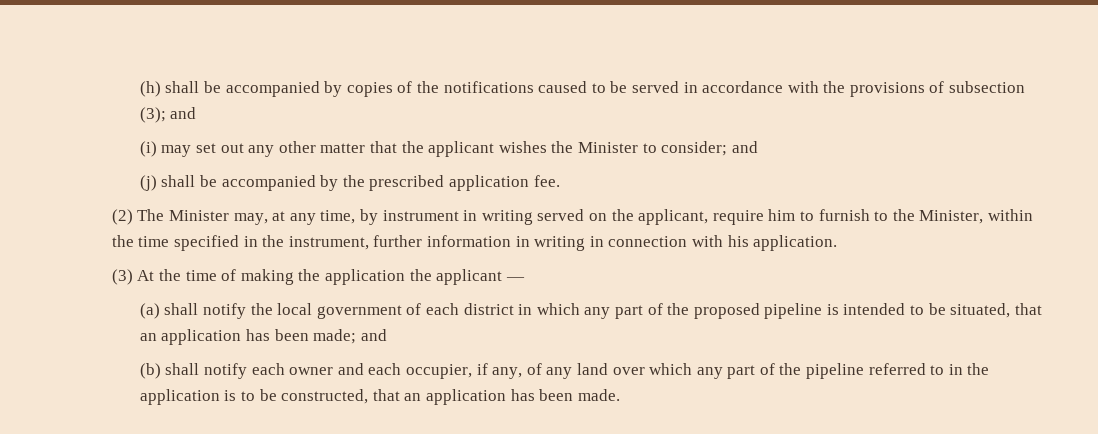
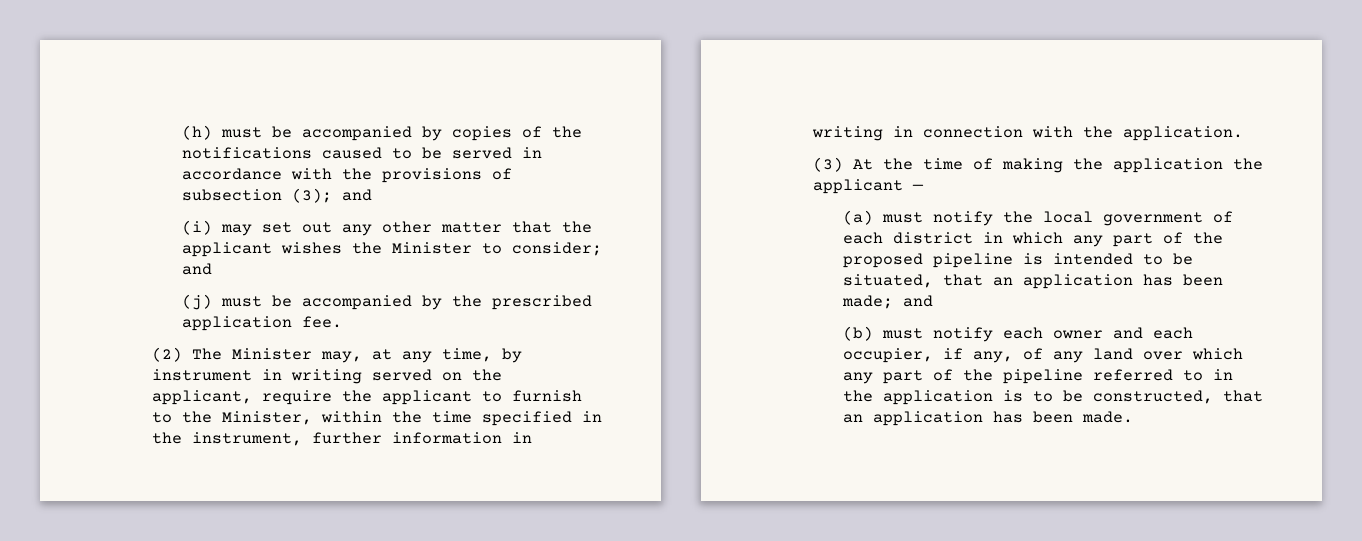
[165,81,200,93] shall -> [220,127,262,138] must
[161,175,196,187] shall -> [220,296,262,307] must
[768,209,796,221] him -> [341,390,472,405] the applicant
[727,235,749,247] his -> [1082,126,1113,138] the
[164,303,199,315] shall -> [881,212,923,223] must
[165,363,200,375] shall -> [881,328,923,339] must

